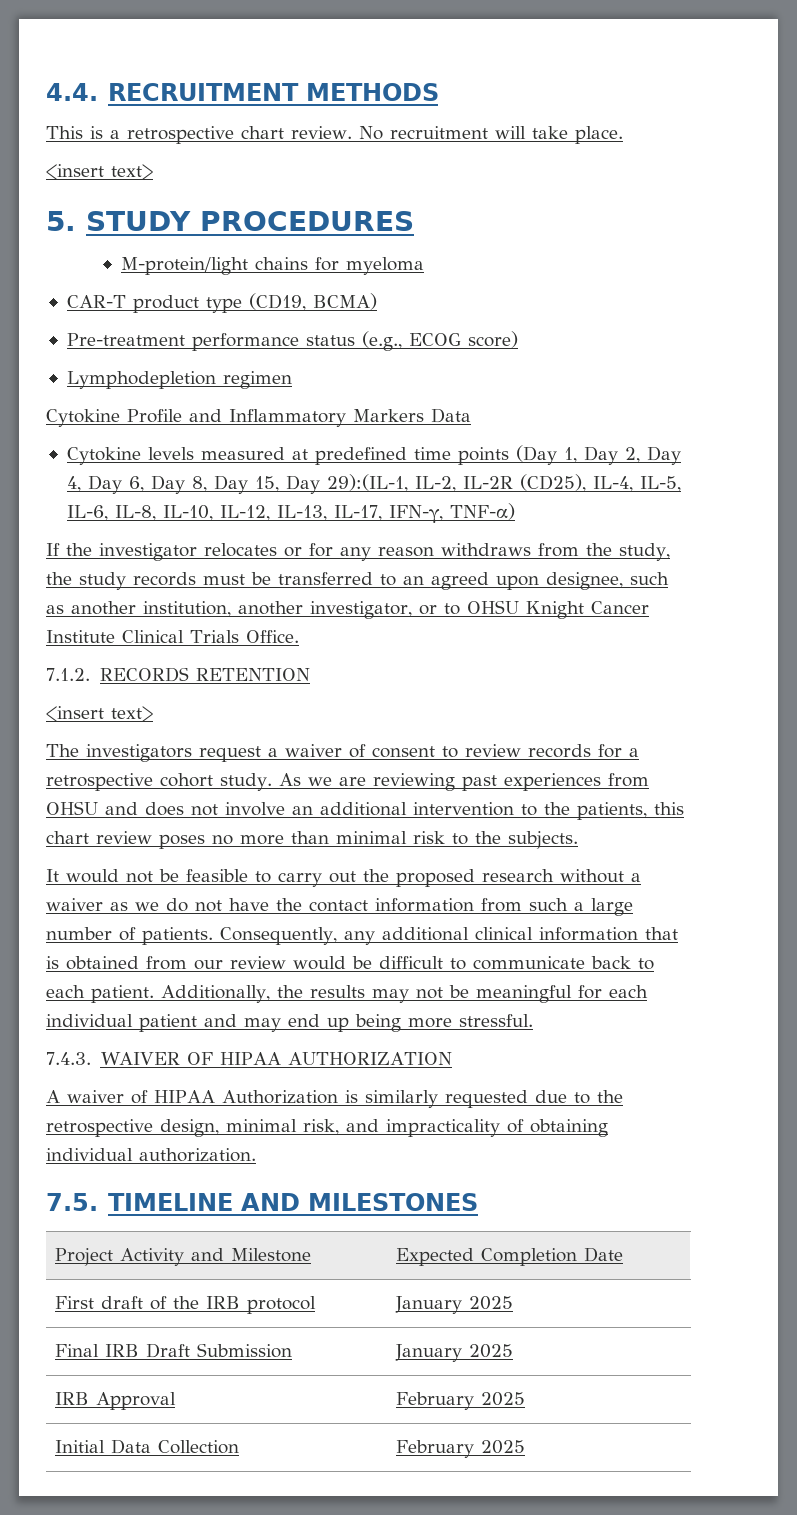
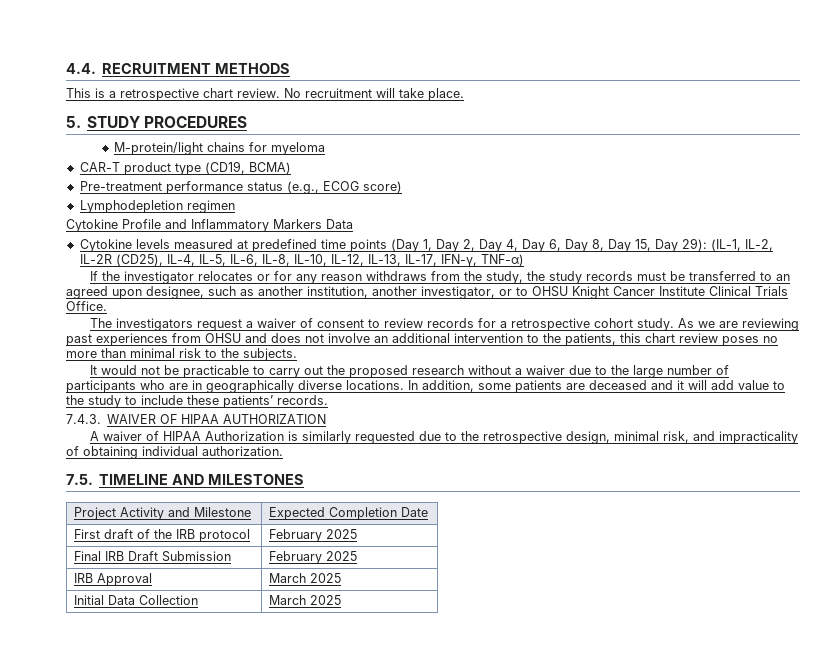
[46,164,153,180] // <insert text> -> (464, 94) none
[326,474,408,492] 29):(IL-1, -> [681,238,741,251] 29): (IL-1,
[46,667,310,682] [46,706,153,722] // 7.1.2. RECORDS RETENTION // <insert text> -> (107, 306) none
[186,869,248,882] feasible -> [182,365,249,378] practicable
[110,898,633,916] [46,927,678,945] [46,956,654,970] [46,985,648,1003] [46,1014,533,1032] as we do not have the contact information from such a large number of patients. Consequently, any additional clinical information that is obtained from our review would be difficult to communicate back to each patient. Additionally, the results may not be meaningful for each individual patient and may end up being more stressful. -> [568,365,729,378] [66,380,785,393] [66,395,328,408] due to the large number of participants who are in geographically diverse locations. In addition, some patients are deceased and it will add value to the study to include these patients’ records.
[395,1296,463,1314] January -> [268,529,322,542] February
[395,1344,463,1362] January -> [268,551,322,564] February
[396,1392,475,1410] February -> [268,573,306,583] March
[396,1440,475,1458] February -> [268,595,306,605] March

